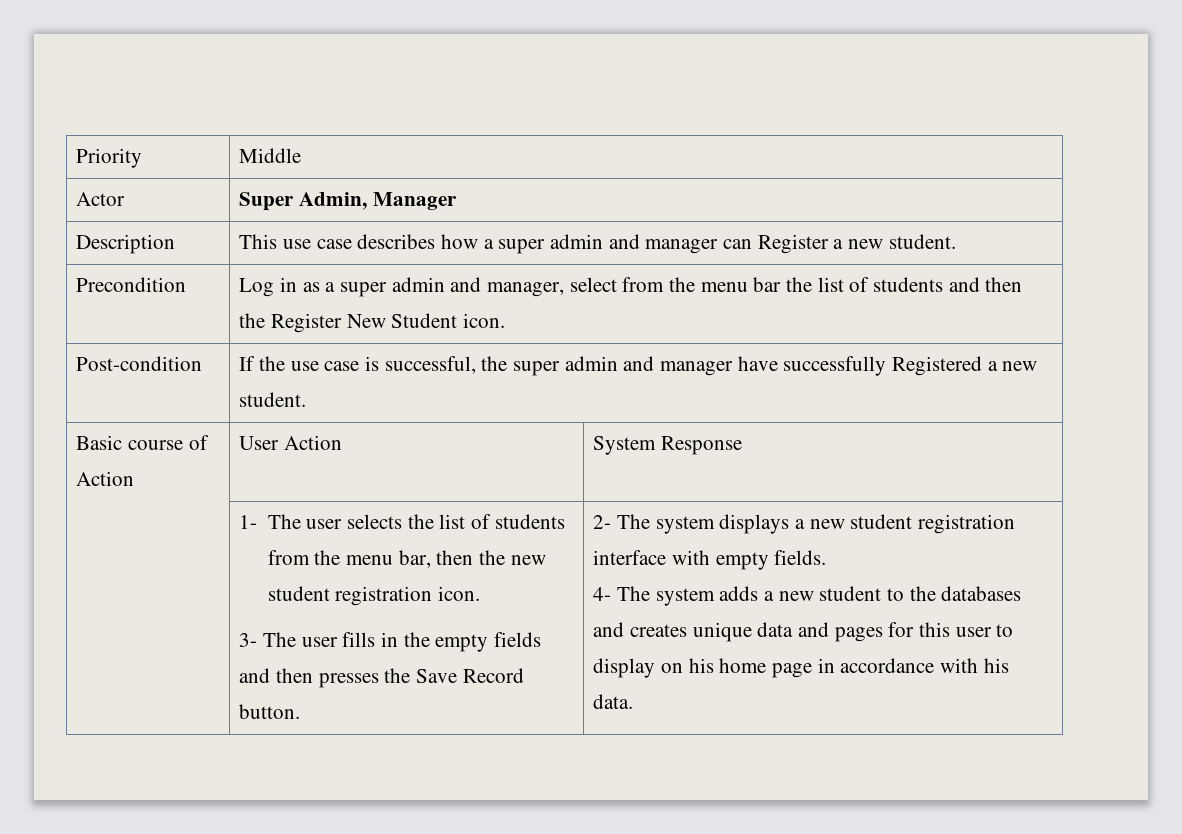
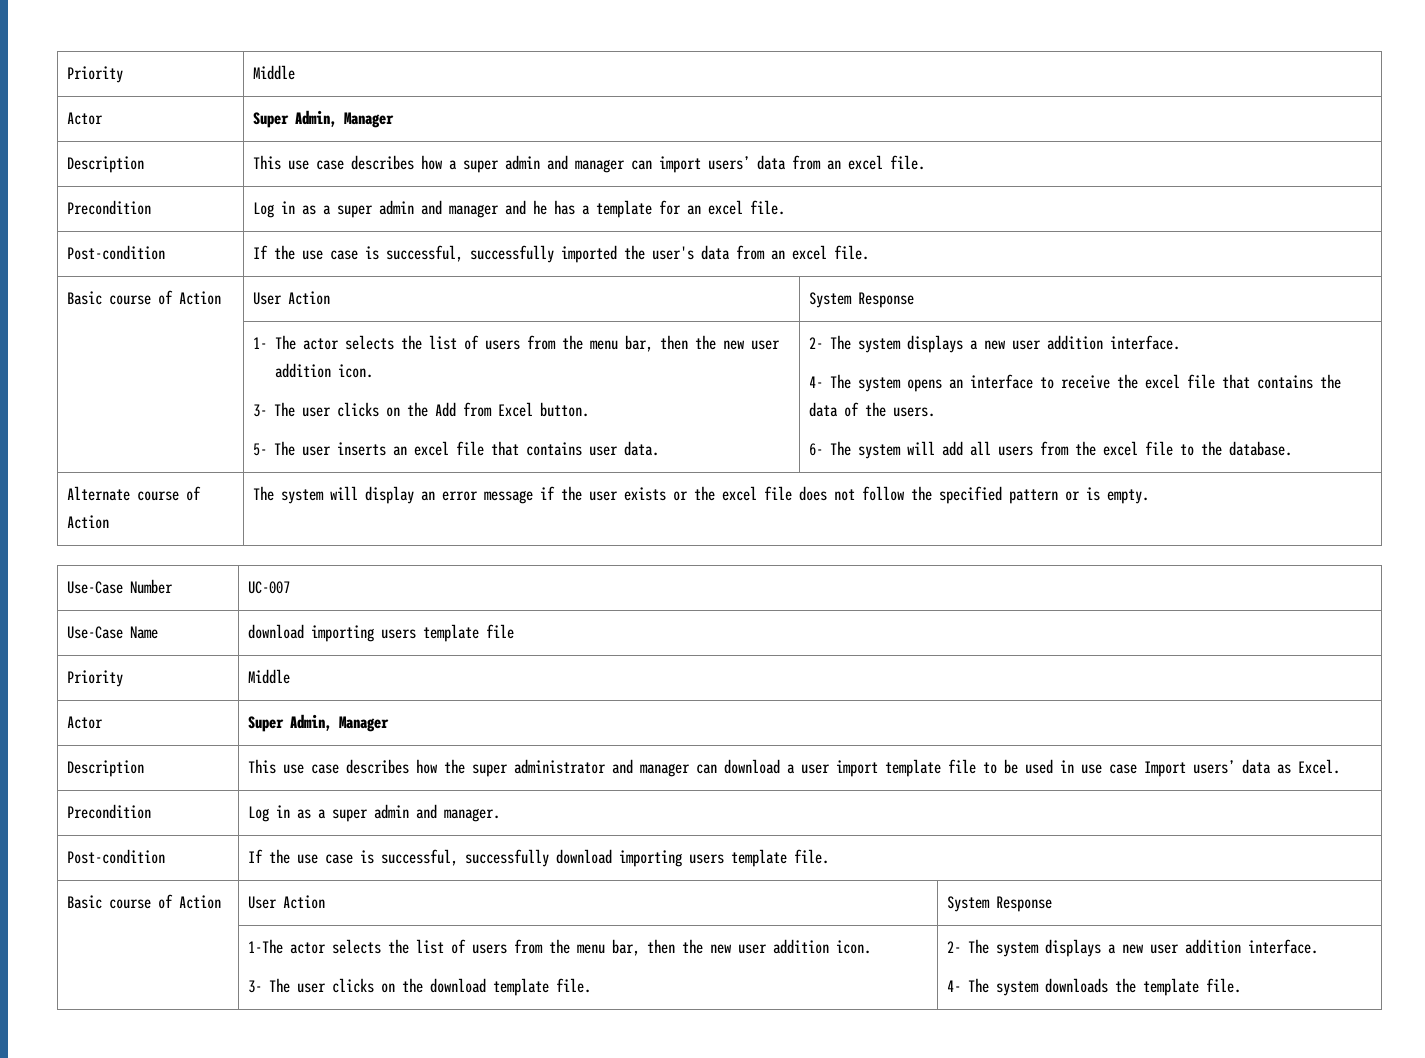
[757,234,956,254] [76,277,187,292] [239,277,1023,297] [239,313,505,333] [76,356,203,371] [239,356,1038,376] [239,392,307,407] Register a new student. // Precondition | Log in as a super admin and manager, select from the menu bar the list of students and then the Register New Student icon. // Post-condition | If the use case is successful, the super admin and manager have successfully Registered a new student. -> [659,155,926,173] [67,200,152,215] [253,200,786,218] [67,245,166,260] [253,245,870,263] import users’ data from an excel file. // Precondition | Log in as a super admin and manager and he has a template for an excel file. // Post-condition | If the use case is successful, successfully imported the user's data from an excel file.
[306,514,565,529] [267,550,546,568] [267,586,481,606] [239,632,541,652] [239,668,524,688] [239,704,301,719] [593,514,1015,534] [593,550,827,570] [593,586,1022,606] [593,622,1014,642] [593,658,1009,678] [593,694,634,709] user selects the list of students from the menu bar, then the new student registration icon. // 3- The user fills in the empty fields and then presses the Save Record button. | 2- The system displays a new student registration interface with empty fields. // 4- The system adds a new student to the databases and creates unique data and pages for this user to display on his home page in accordance with his data. -> [303,335,781,352] [275,363,374,378] [253,402,590,417] [253,441,660,456] [809,335,1181,353] [809,374,1342,392] [809,402,936,417] [809,441,1293,459] [67,486,202,501] [67,515,110,529] [253,486,1150,504] [67,579,174,594] [248,581,291,594] [67,626,159,639] [248,624,515,642] [67,670,124,687] [248,669,291,684] [67,716,104,729] [248,714,390,732] [67,760,145,777] [248,759,1341,777] [67,804,152,819] [248,804,501,822] [67,849,166,864] [248,849,830,867] [67,894,222,909] [248,895,326,909] [947,896,1053,912] [248,939,872,956] [248,978,592,996] [947,939,1319,957] [947,978,1242,996] actor selects the list of users from the menu bar, then the new user addition icon. // 3- The user clicks on the Add from Excel button. // 5- The user inserts an excel file that contains user data. | 2- The system displays a new user addition interface. // 4- The system opens an interface to receive the excel file that contains the data of the users. // 6- The system will add all users from the excel file to the database. // Alternate course of Action | The system will display an error message if the user exists or the excel file does not follow the specified pattern or is empty. // Use-Case Number | UC-007 // Use-Case Name | download importing users template file // Priority | Middle // Actor | Super Admin, Manager // Description | This use case describes how the super administrator and manager can download a user import template file to be used in use case Import users’ data as Excel. // Precondition | Log in as a super admin and manager. // Post-condition | If the use case is successful, successfully download importing users template file. // Basic course of Action | User Action | System Response // | 1-The actor selects the list of users from the menu bar, then the new user addition icon. // 3- The user clicks on the download template file. | 2- The system displays a new user addition interface. // 4- The system downloads the template file.

